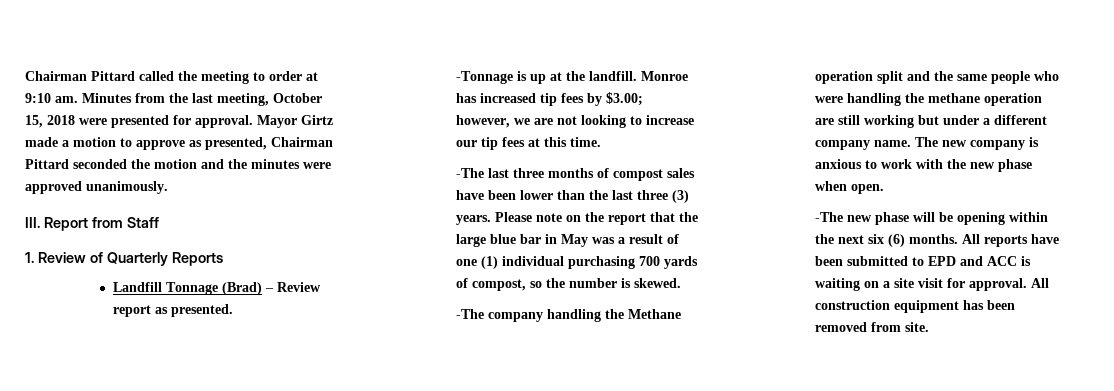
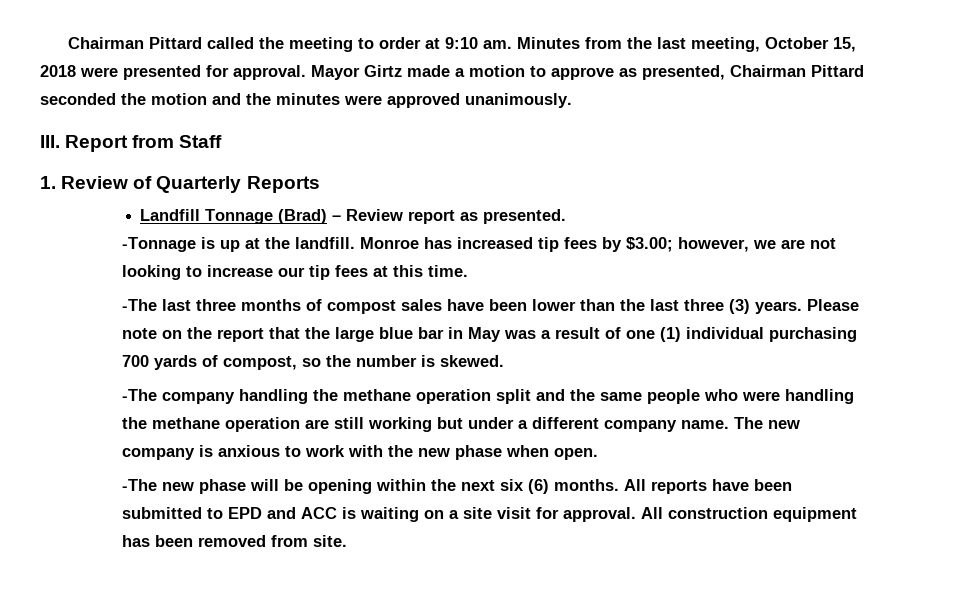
[628,309,682,319] Methane -> [343,389,412,401] methane

